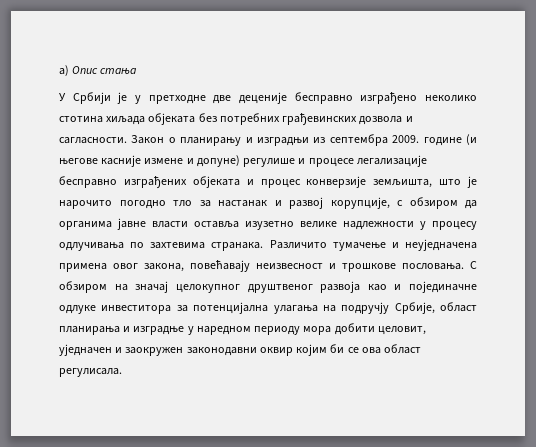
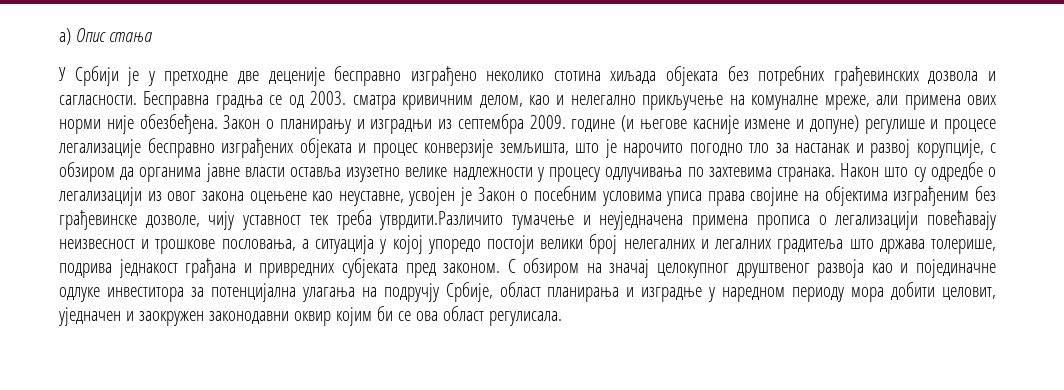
(127, 140) none -> [143,91,997,110] [59,114,218,134] Бесправна градња се од 2003. сматра кривичним делом, као и нелегално прикључење на комуналне мреже, али примена ових норми није обезбеђена.
[269,240,327,249] Различито -> [840,162,997,182] [58,186,997,206] [59,210,504,230] Након што су одредбе о легализацији из овог закона оцењене као неуставне, усвојен је Закон о посебним условима уписа права својине на објектима изграђеним без грађевинске дозволе, чију уставност тек треба утврдити.Различито
[113,263,184,272] овог закона, -> [756,211,919,230] прописа о легализацији
[402,263,464,270] пословања. -> [221,234,996,254] [59,258,501,278] пословања, а ситуација у којој упоредо постоји велики број нелегалних и легалних градитеља што држава толерише, подрива једнакост грађана и привредних субјеката пред законом.

